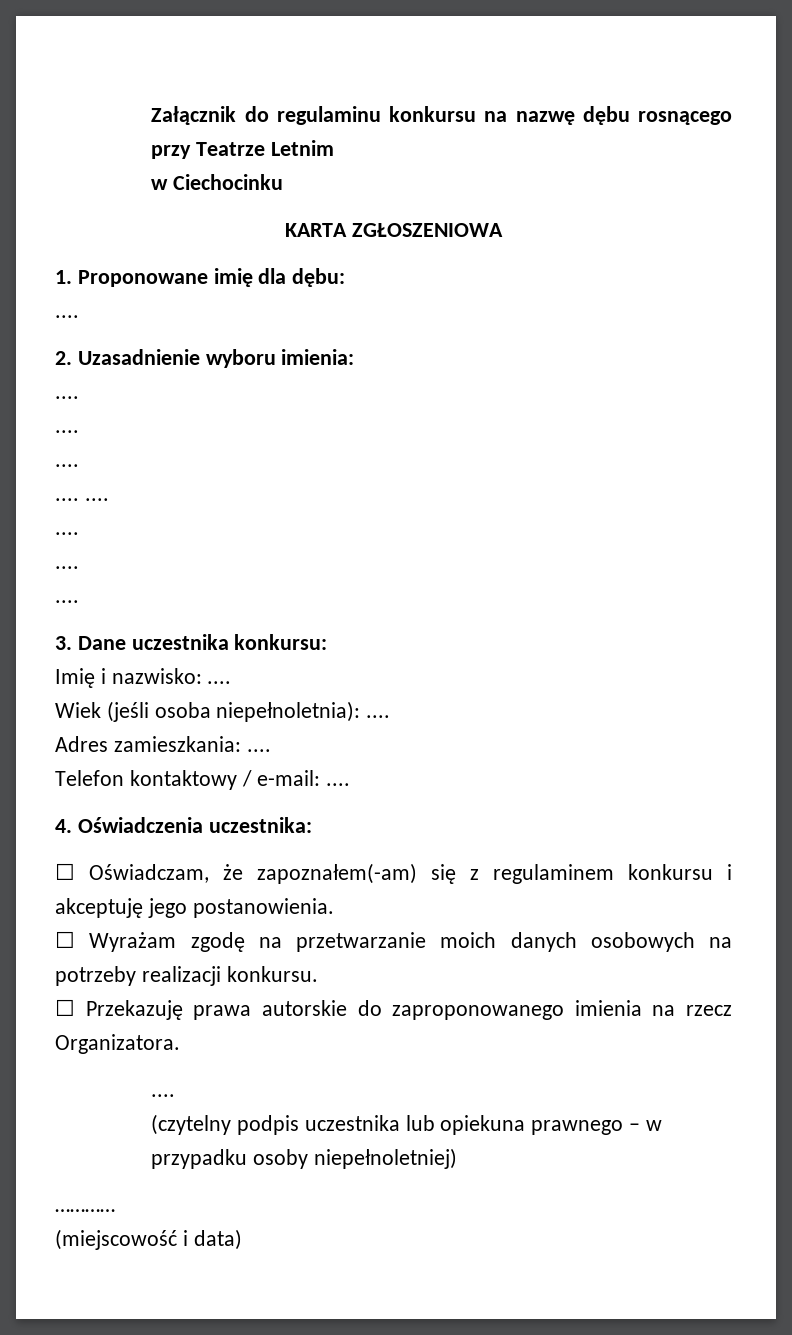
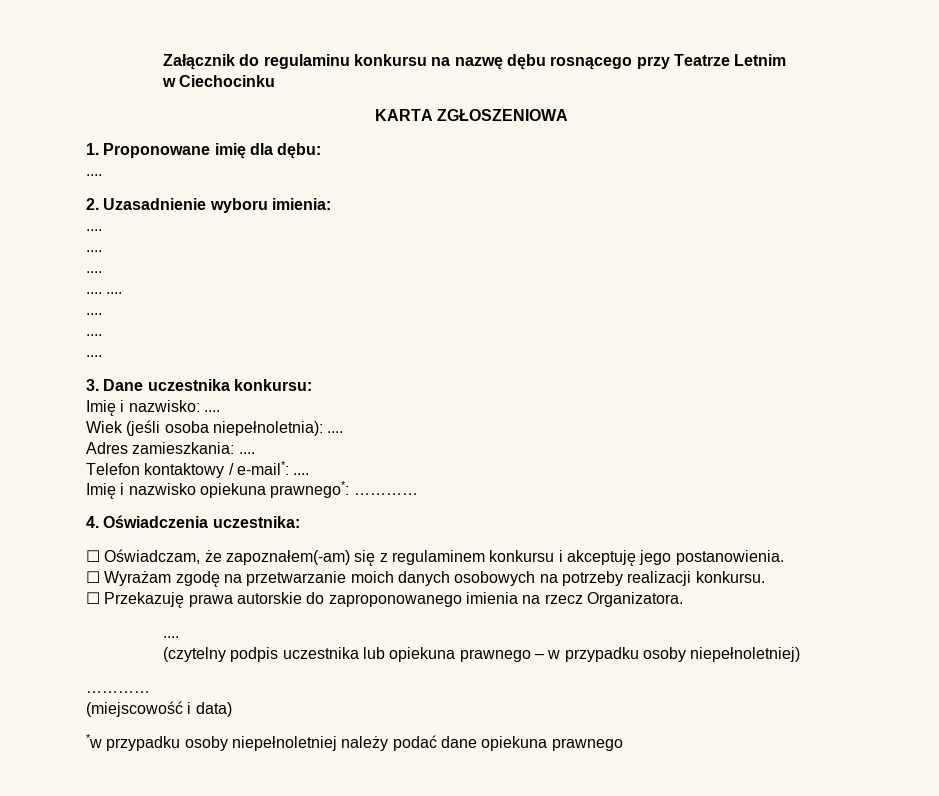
[257,770,351,786] e-mail: .... -> [236,461,310,475] [86,481,418,499] e-mail*: .... // Imię i nazwisko opiekuna prawnego*: …………
(242, 1239) none -> [86,734,623,751] // *w przypadku osoby niepełnoletniej należy podać dane opiekuna prawnego

